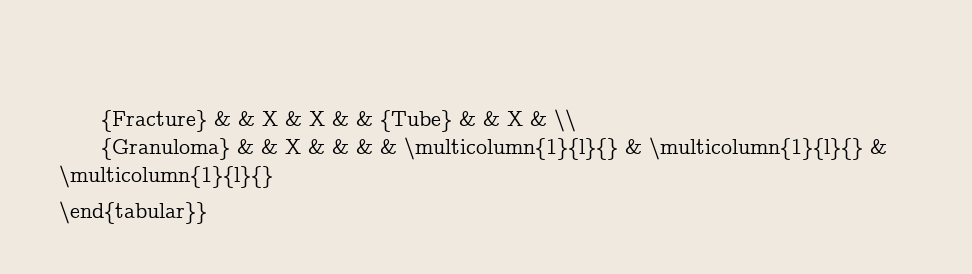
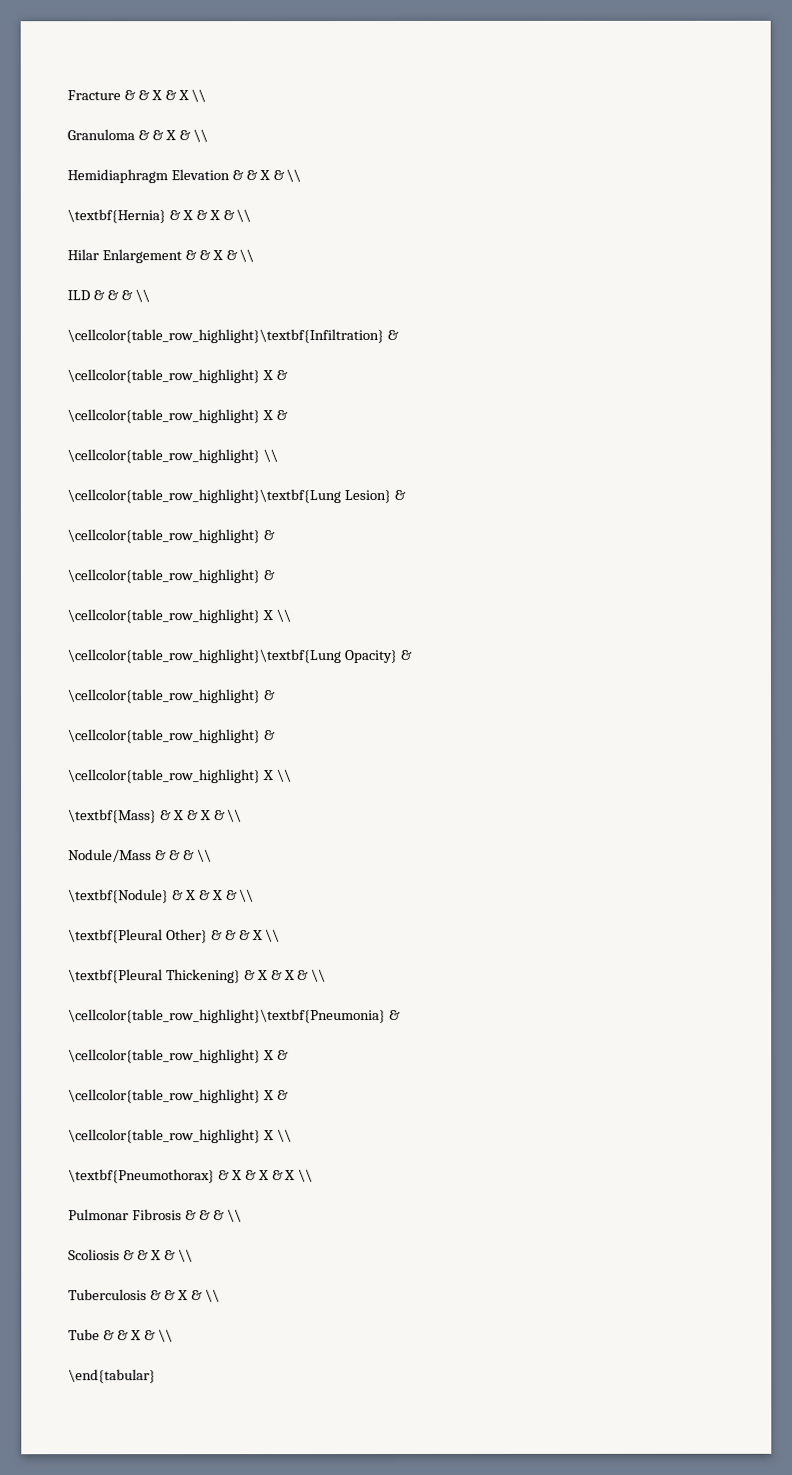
[100,110,207,132] {Fracture} -> [67,90,121,101] Fracture
[331,109,576,132] [100,137,887,160] [59,165,273,188] [59,201,207,224] & & {Tube} & & X & \\ // {Granuloma} & & X & & & & \multicolumn{1}{l}{} & \multicolumn{1}{l}{} & \multicolumn{1}{l}{} // \end{tabular}} -> [191,89,207,103] [67,129,208,143] [67,169,302,184] [67,209,252,224] [67,249,255,264] [67,289,150,303] [67,329,399,344] [67,369,288,384] [67,409,288,424] [67,449,278,464] [67,489,406,504] [67,529,275,544] [67,569,275,584] [67,609,291,624] [67,649,412,664] [67,689,275,704] [67,729,276,744] [68,769,292,784] [68,809,243,824] [68,849,212,863] [68,889,255,904] [68,929,281,944] [68,969,327,984] [68,1009,401,1024] [68,1049,289,1064] [68,1089,289,1104] [68,1129,292,1144] [68,1169,314,1184] [68,1209,242,1223] [68,1249,193,1263] [68,1289,220,1303] [68,1329,173,1343] [68,1369,156,1384] \\ // Granuloma & & X & \\ // Hemidiaphragm Elevation & & X & \\ // \textbf{Hernia} & X & X & \\ // Hilar Enlargement & & X & \\ // ILD & & & \\ // \cellcolor{table_row_highlight}\textbf{Infiltration} & // \cellcolor{table_row_highlight} X & // \cellcolor{table_row_highlight} X & // \cellcolor{table_row_highlight} \\ // \cellcolor{table_row_highlight}\textbf{Lung Lesion} & // \cellcolor{table_row_highlight} & // \cellcolor{table_row_highlight} & // \cellcolor{table_row_highlight} X \\ // \cellcolor{table_row_highlight}\textbf{Lung Opacity} & // \cellcolor{table_row_highlight} & // \cellcolor{table_row_highlight} & // \cellcolor{table_row_highlight} X \\ // \textbf{Mass} & X & X & \\ // Nodule/Mass & & & \\ // \textbf{Nodule} & X & X & \\ // \textbf{Pleural Other} & & & X \\ // \textbf{Pleural Thickening} & X & X & \\ // \cellcolor{table_row_highlight}\textbf{Pneumonia} & // \cellcolor{table_row_highlight} X & // \cellcolor{table_row_highlight} X & // \cellcolor{table_row_highlight} X \\ // \textbf{Pneumothorax} & X & X & X \\ // Pulmonar Fibrosis & & & \\ // Scoliosis & & X & \\ // Tuberculosis & & X & \\ // Tube & & X & \\ // \end{tabular}

